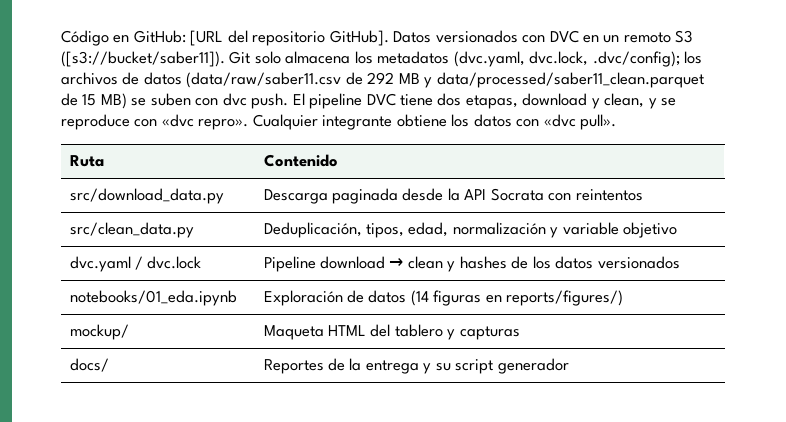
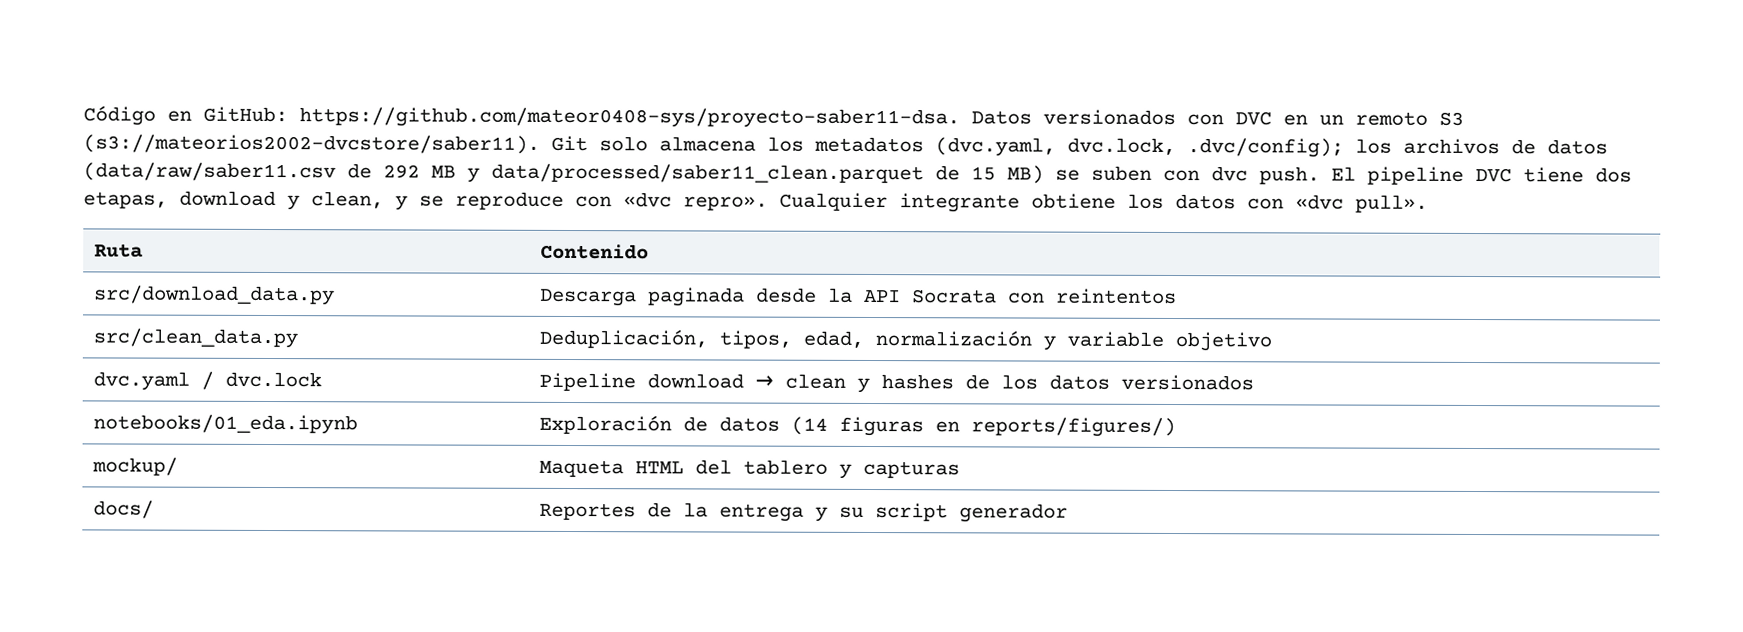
[190,30,389,46] [URL del repositorio GitHub]. -> [299,107,960,129] https://github.com/mateor0408-sys/proyecto-saber11-dsa.
[61,51,225,67] ([s3://bucket/saber11]). -> [83,134,540,154] (s3://mateorios2002-dvcstore/saber11).

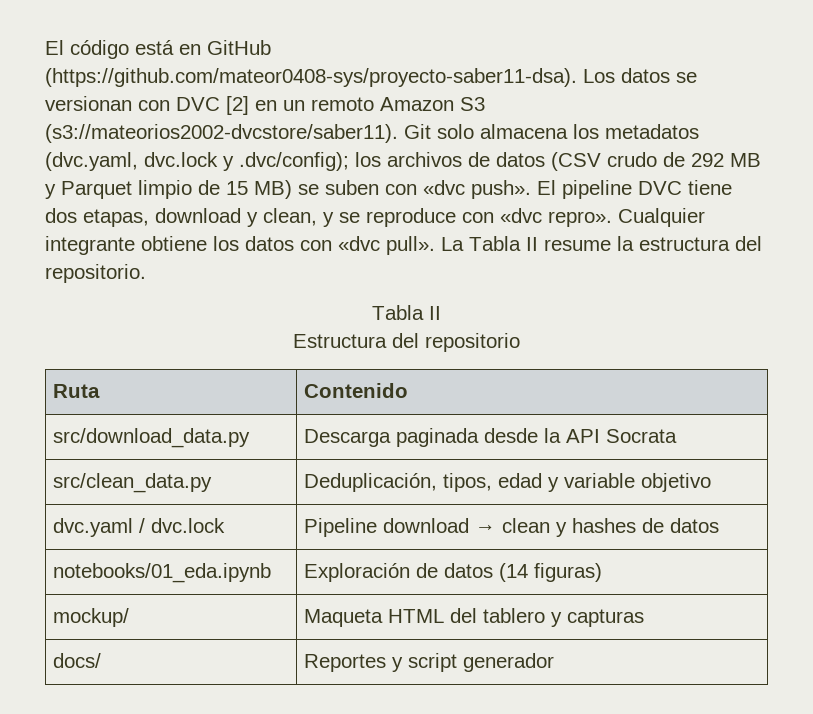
[83,105,1176,129] Código en GitHub: https://github.com/mateor0408-sys/proyecto-saber11-dsa. Datos versionados -> [45,40,271,59] [45,68,697,87] [45,96,132,111] El código está en GitHub (https://github.com/mateor0408-sys/proyecto-saber11-dsa). Los datos se versionan
(1272, 118) none -> [226,96,249,115] [2]
(1428, 118) none -> [380,97,454,111] Amazon
[1067,137,1176,156] dvc.lock, -> [144,152,234,171] dvc.lock y
[83,162,336,182] (data/raw/saber11.csv -> [551,152,657,171] (CSV crudo
[491,163,924,184] data/processed/saber11_clean.parquet -> [61,180,192,199] Parquet limpio
[1211,166,1320,185] dvc push. -> [423,180,531,199] «dvc push».
(1428, 203) none -> [441,236,762,251] [45,264,146,283] [372,305,441,320] [293,333,520,352] La Tabla II resume la estructura del repositorio. // Tabla II // Estructura del repositorio
[1008,288,1178,305] con reintentos -> (678, 436) none
[803,330,1033,348] edad, normalización -> [498,473,543,488] edad
[1001,374,1255,391] los datos versionados -> [670,518,720,533] datos
[839,416,1177,438] figuras en reports/figures/) -> [534,563,603,582] figuras)
[647,502,865,522] de la entrega y su -> [392,657,404,672] y

